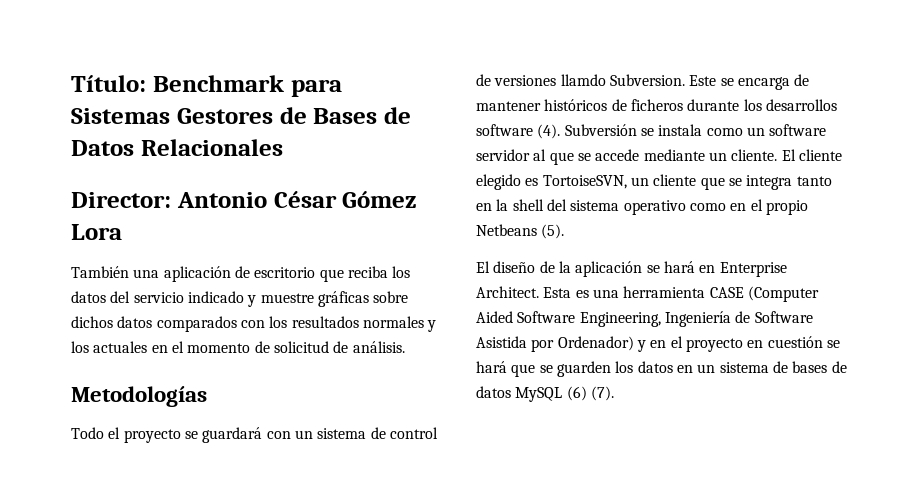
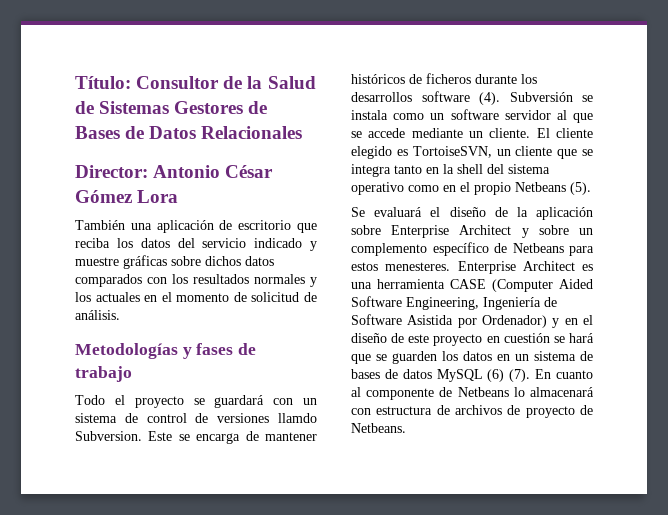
[152,75,342,97] Benchmark para -> [136,76,316,89] [75,101,94,114] Consultor de la Salud de
(207, 396) none -> [182,343,257,359] [75,366,132,382] y fases de trabajo
[476,261,490,273] El -> [351,207,441,217] Se evaluará el
[646,261,787,277] [476,286,572,298] se hará en Enterprise Architect. Esta -> [351,225,593,238] [351,242,594,256] [351,261,575,274] sobre Enterprise Architect y sobre un complemento específico de Netbeans para estos menesteres. Enterprise Architect
(683, 342) none -> [351,333,430,343] diseño de este
(614, 393) none -> [535,369,593,379] [351,387,594,400] [351,405,593,418] [351,423,406,433] En cuanto al componente de Netbeans lo almacenará con estructura de archivos de proyecto de Netbeans.

